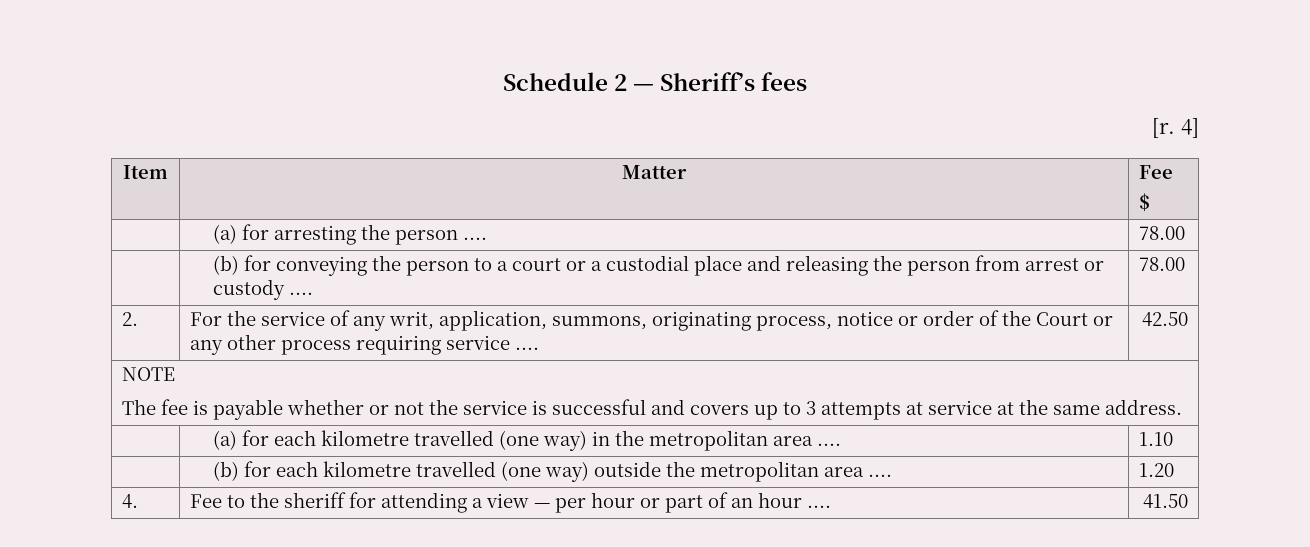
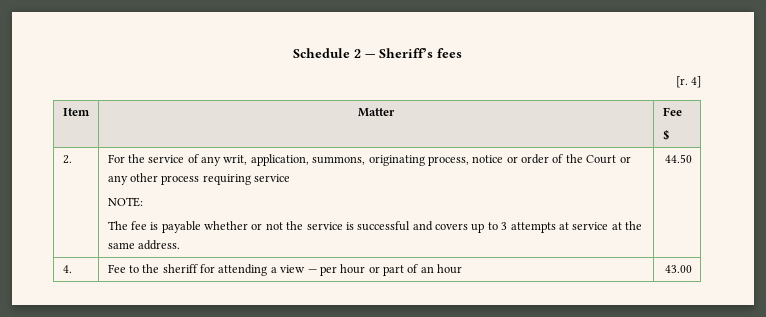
[213,224,488,245] [1139,226,1186,240] [213,255,1105,276] [213,279,314,300] [1139,257,1186,271] // | (a) for arresting the person .... | 78.00 // | (b) for conveying the person to a court or a custodial place and releasing the person from arrest or custody .... | 78.00 -> (669, 135) none
[515,347,540,350] [1141,312,1188,326] [122,367,176,381] .... | 42.50 // NOTE -> [107,197,143,207] // NOTE:
[213,430,842,451] [1139,432,1174,446] [213,461,893,482] [1139,463,1175,477] // | (a) for each kilometre travelled (one way) in the metropolitan area .... | 1.10 // | (b) for each kilometre travelled (one way) outside the metropolitan area .... | 1.20 -> [664,154,692,163] | 44.50
[807,505,832,508] [1142,494,1188,508] .... | 41.50 -> [664,265,692,273] | 43.00

